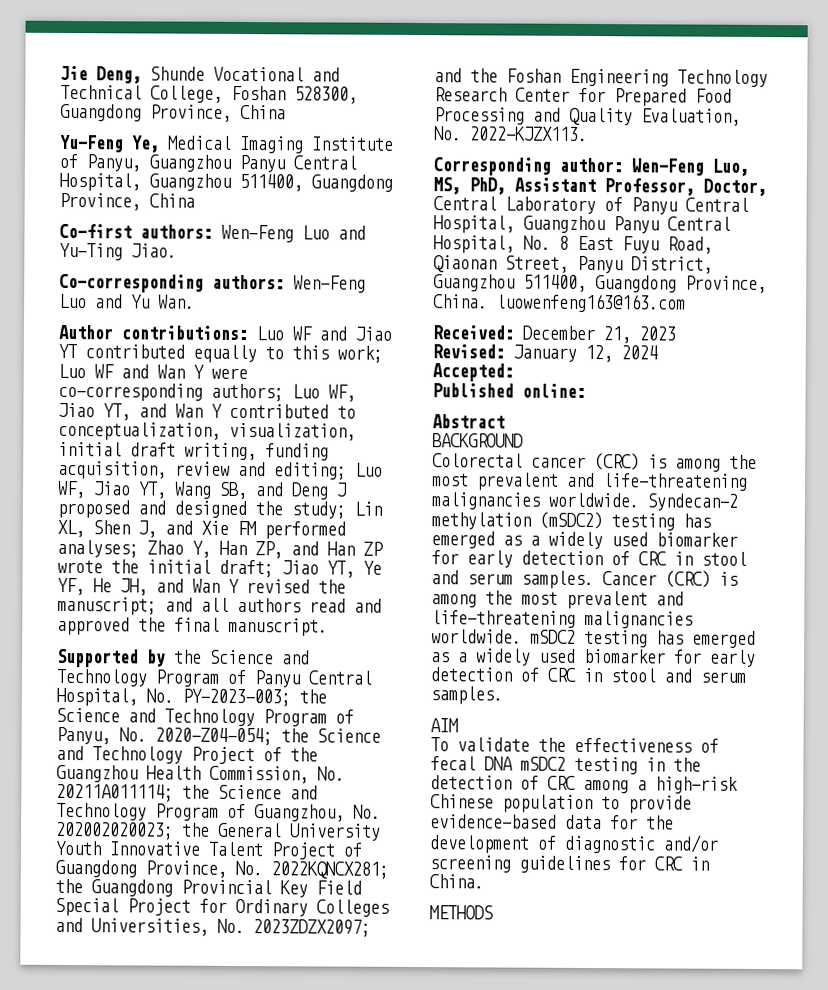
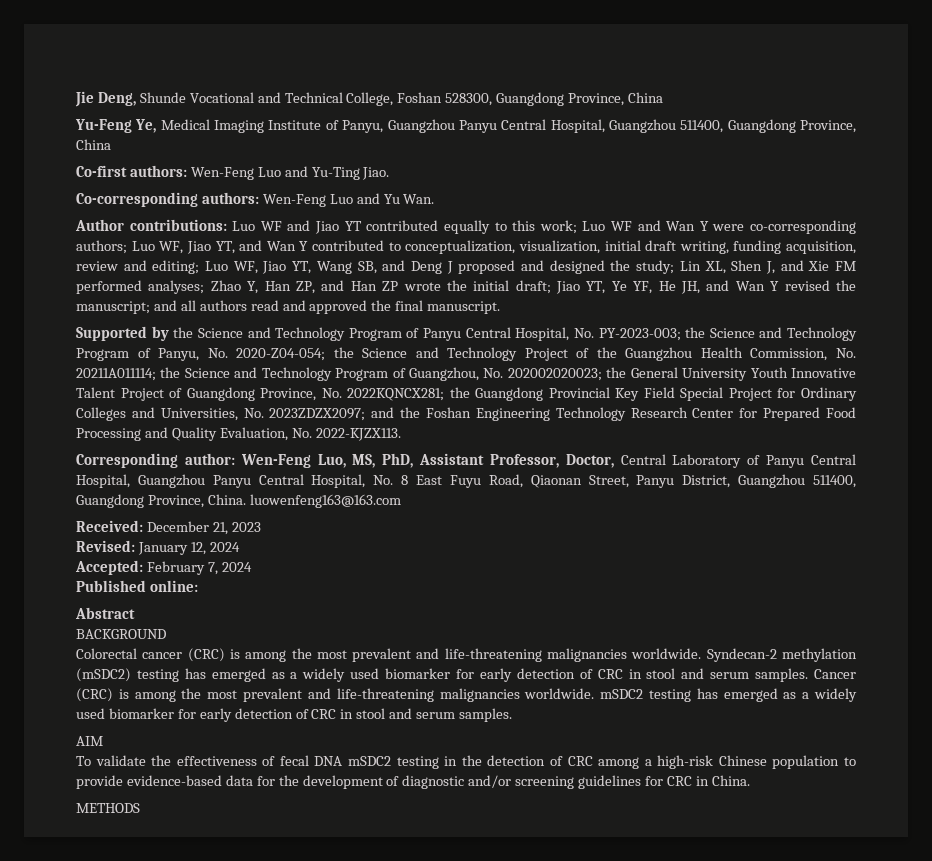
(514, 372) none -> [146,561,252,575] February 7, 2024

